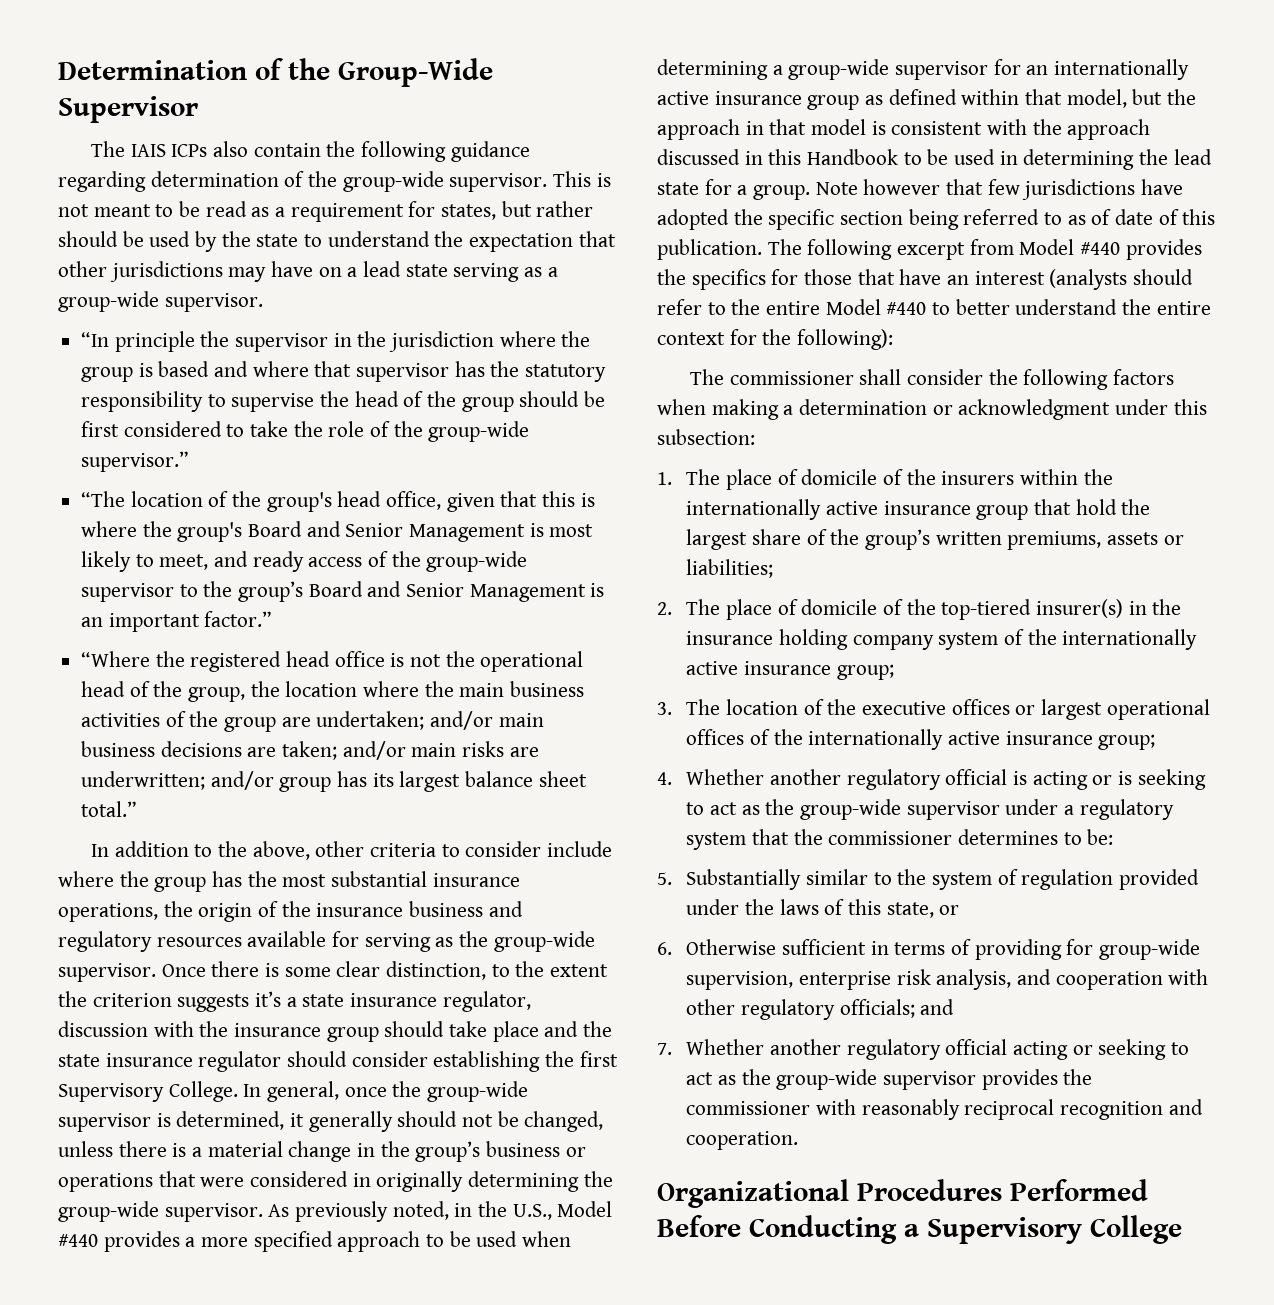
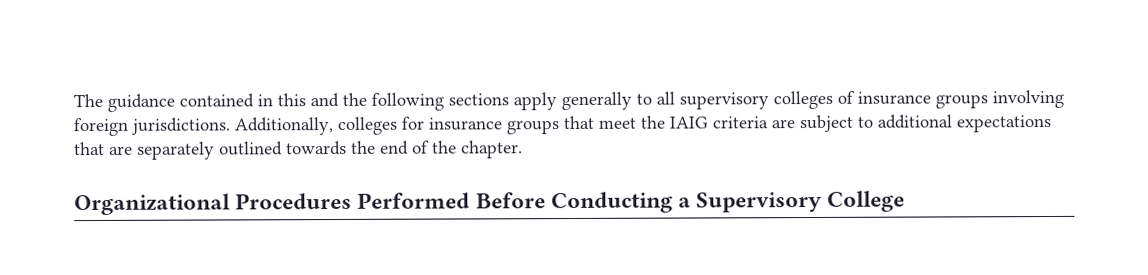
[58,58,493,87] [58,96,198,123] [90,141,530,162] [58,171,611,192] [58,201,594,222] [58,231,616,252] [58,261,558,282] [58,291,263,312] [81,331,591,352] [81,361,607,382] [81,391,606,412] [81,421,530,442] [81,451,190,472] [81,491,595,512] [81,521,594,542] [81,551,528,572] [81,581,605,602] [81,611,273,632] [81,651,584,672] [81,681,585,702] [81,711,544,732] [81,741,539,760] [81,771,587,792] [81,801,138,817] [90,841,612,860] [58,871,520,892] [58,901,523,922] [58,931,595,952] [58,961,609,982] [58,991,531,1012] [58,1021,613,1042] [58,1051,618,1072] [58,1081,529,1102] [58,1111,604,1132] [58,1141,586,1162] [58,1171,613,1192] [58,1201,613,1222] [58,1231,572,1252] [657,59,1190,80] [657,89,1197,110] [657,119,1151,140] [657,149,1212,170] [657,179,1184,200] [657,209,1216,230] [657,239,1202,260] [657,269,1194,290] [657,299,1211,315] [657,329,894,350] [689,369,1174,390] [657,399,1207,420] [657,429,755,445] [657,469,1113,490] [686,499,1151,520] [686,529,1184,550] [686,559,774,578] [657,599,1182,620] [686,629,1198,650] [686,661,894,680] [657,699,1210,720] [686,729,1156,750] [657,769,1206,790] [686,799,1174,820] [686,829,1114,850] [657,869,1200,890] [686,899,960,918] [657,939,1201,960] [686,969,1209,990] [686,999,955,1020] [657,1039,1190,1060] [686,1069,1093,1090] [686,1099,1203,1120] [686,1131,799,1150] Determination of the Group-Wide Supervisor // The IAIS ICPs also contain the following guidance regarding determination of the group-wide supervisor. This is not meant to be read as a requirement for states, but rather should be used by the state to understand the expectation that other jurisdictions may have on a lead state serving as a group-wide supervisor. // “In principle the supervisor in the jurisdiction where the group is based and where that supervisor has the statutory responsibility to supervise the head of the group should be first considered to take the role of the group-wide supervisor.” // “The location of the group's head office, given that this is where the group's Board and Senior Management is most likely to meet, and ready access of the group-wide supervisor to the group’s Board and Senior Management is an important factor.” // “Where the registered head office is not the operational head of the group, the location where the main business activities of the group are undertaken; and/or main business decisions are taken; and/or main risks are underwritten; and/or group has its largest balance sheet total.” // In addition to the above, other criteria to consider include where the group has the most substantial insurance operations, the origin of the insurance business and regulatory resources available for serving as the group-wide supervisor. Once there is some clear distinction, to the extent the criterion suggests it’s a state insurance regulator, discussion with the insurance group should take place and the state insurance regulator should consider establishing the first Supervisory College. In general, once the group-wide supervisor is determined, it generally should not be changed, unless there is a material change in the group’s business or operations that were considered in originally determining the group-wide supervisor. As previously noted, in the U.S., Model #440 provides a more specified approach to be used when determining a group-wide supervisor for an internationally active insurance group as defined within that model, but the approach in that model is consistent with the approach discussed in this Handbook to be used in determining the lead state for a group. Note however that few jurisdictions have adopted the specific section being referred to as of date of this publication. The following excerpt from Model #440 provides the specifics for those that have an interest (analysts should refer to the entire Model #440 to better understand the entire context for the following): // The commissioner shall consider the following factors when making a determination or acknowledgment under this subsection: // 1. The place of domicile of the insurers within the internationally active insurance group that hold the largest share of the group’s written premiums, assets or liabilities; // 2. The place of domicile of the top-tiered insurer(s) in the insurance holding company system of the internationally active insurance group; // 3. The location of the executive offices or largest operational offices of the internationally active insurance group; // 4. Whether another regulatory official is acting or is seeking to act as the group-wide supervisor under a regulatory system that the commissioner determines to be: // 5. Substantially similar to the system of regulation provided under the laws of this state, or // 6. Otherwise sufficient in terms of providing for group-wide supervision, enterprise risk analysis, and cooperation with other regulatory officials; and // 7. Whether another regulatory official acting or seeking to act as the group-wide supervisor provides the commissioner with reasonably reciprocal recognition and cooperation. -> [73,89,1064,112] [73,114,1051,137] [74,140,523,160] The guidance contained in this and the following sections apply generally to all supervisory colleges of insurance groups involving foreign jurisdictions. Additionally, colleges for insurance groups that meet the IAIG criteria are subject to additional expectations that are separately outlined towards the end of the chapter.

